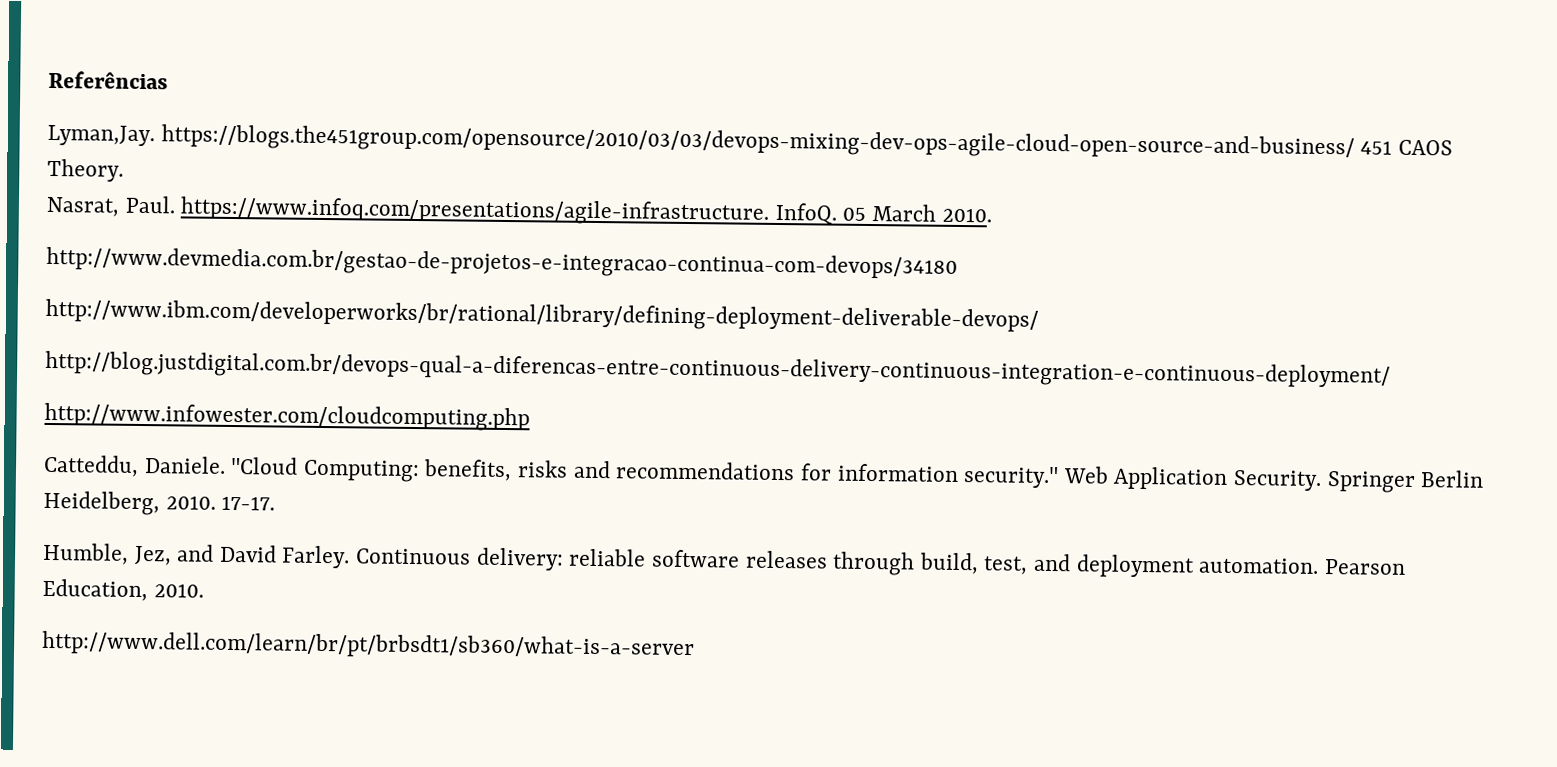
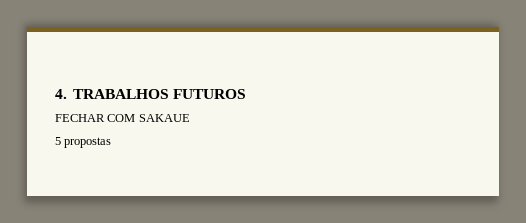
[48,70,168,90] [47,124,1453,161] [47,158,124,182] [46,195,992,226] [46,246,958,280] [45,298,1039,333] [45,350,1391,389] [44,402,530,432] [43,454,1485,494] [43,490,276,516] [42,542,1406,578] [42,578,204,602] [41,630,695,661] Referências // Lyman,Jay. https://blogs.the451group.com/opensource/2010/03/03/devops-mixing-dev-ops-agile-cloud-open-source-and-business/ 451 CAOS Theory. // Nasrat, Paul. https://www.infoq.com/presentations/agile-infrastructure. InfoQ. 05 March 2010. // http://www.devmedia.com.br/gestao-de-projetos-e-integracao-continua-com-devops/34180 // http://www.ibm.com/developerworks/br/rational/library/defining-deployment-deliverable-devops/ // http://blog.justdigital.com.br/devops-qual-a-diferencas-entre-continuous-delivery-continuous-integration-e-continuous-deployment/ // http://www.infowester.com/cloudcomputing.php // Catteddu, Daniele. "Cloud Computing: benefits, risks and recommendations for information security." Web Application Security. Springer Berlin Heidelberg, 2010. 17-17. // Humble, Jez, and David Farley. Continuous delivery: reliable software releases through build, test, and deployment automation. Pearson Education, 2010. // http://www.dell.com/learn/br/pt/brbsdt1/sb360/what-is-a-server -> [55,89,247,99] [55,114,190,122] [55,137,112,148] 4. TRABALHOS FUTUROS // FECHAR COM SAKAUE // 5 propostas

